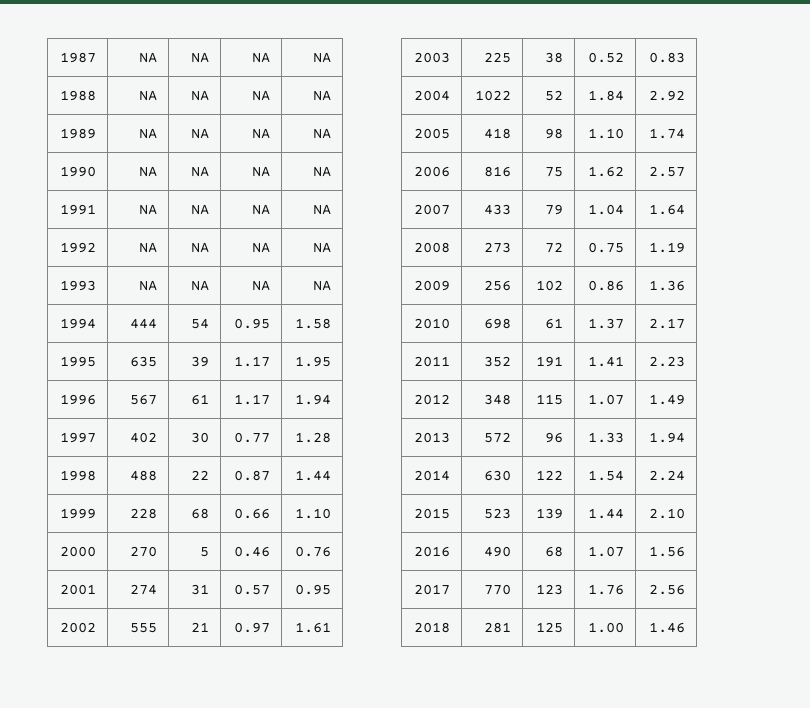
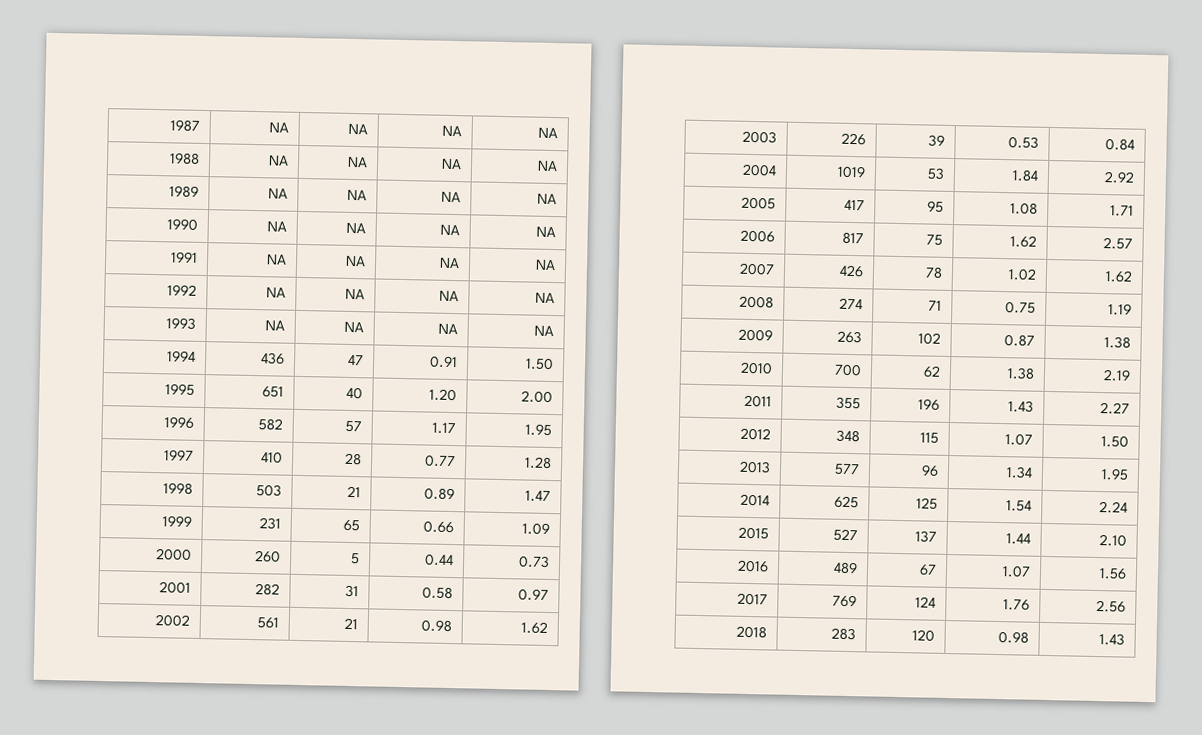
[130,318,158,329] [191,318,210,329] [234,318,271,329] [295,318,332,329] [60,356,97,367] [130,356,158,367] [191,356,210,367] [234,356,271,367] [295,356,332,367] [60,394,97,405] [130,394,158,405] [191,394,210,405] [234,394,271,405] [295,394,332,405] 444 | 54 | 0.95 | 1.58 // 1995 | 635 | 39 | 1.17 | 1.95 // 1996 | 567 | 61 | 1.17 | 1.94 -> [260,352,286,365] [348,354,365,366] [429,355,459,369] [525,357,555,371] [165,383,196,396] [262,386,285,398] [346,386,364,400] [429,388,458,402] [521,390,554,404] [164,416,195,429] [258,418,284,431] [345,420,363,433] [432,422,457,435] [525,423,553,437] 436 | 47 | 0.91 | 1.50 // 1995 | 651 | 40 | 1.20 | 2.00 // 1996 | 582 | 57 | 1.17 | 1.95
[130,432,158,443] [191,432,210,443] 402 | 30 -> [261,451,284,464] [344,452,363,466] 410 | 28
[130,470,158,481] [191,470,210,480] [234,470,271,481] [295,470,332,481] 488 | 22 | 0.87 | 1.44 -> [256,484,283,497] [347,485,362,498] [424,487,456,501] [525,490,552,503] 503 | 21 | 0.89 | 1.47
[130,508,158,519] [191,508,210,519] 228 | 68 -> [259,517,282,530] [343,519,361,532] 231 | 65
[295,508,332,519] 1.10 -> [522,522,551,536] 1.09
[130,546,158,557] 270 -> [255,550,282,563] 260
[234,546,271,557] [295,546,332,557] 0.46 | 0.76 -> [424,553,455,567] [518,555,551,569] 0.44 | 0.73
[130,584,158,595] 274 -> [255,583,281,596] 282
[234,584,271,595] [295,584,332,595] 0.57 | 0.95 -> [422,586,454,600] [518,588,550,602] 0.58 | 0.97
[130,623,158,633] [191,622,210,632] [234,622,271,633] [295,622,332,633] 555 | 21 | 0.97 | 1.61 -> [257,617,280,629] [344,617,359,630] [421,619,453,633] [521,621,549,635] 561 | 21 | 0.98 | 1.62
[484,52,512,63] [545,52,564,63] [588,52,625,63] [649,52,686,63] 225 | 38 | 0.52 | 0.83 -> [841,132,867,146] [928,134,946,147] [1008,136,1040,149] [1105,138,1136,151] 226 | 39 | 0.53 | 0.84
[475,90,512,101] [545,90,564,101] 1022 | 52 -> [837,165,867,179] [927,167,946,180] 1019 | 53
[484,128,512,139] [545,128,564,139] [588,128,625,139] [649,128,686,139] 418 | 98 | 1.10 | 1.74 -> [844,199,866,211] [927,200,945,213] [1010,202,1039,215] [1110,205,1135,217] 417 | 95 | 1.08 | 1.71
[484,166,512,177] 816 -> [842,231,865,245] 817
[484,204,512,215] [545,204,564,215] [588,204,625,215] [649,204,686,215] 433 | 79 | 1.04 | 1.64 -> [839,264,865,278] [925,266,944,279] [1008,268,1038,281] [1105,270,1134,283] 426 | 78 | 1.02 | 1.62
[484,242,512,253] [545,242,564,253] 273 | 72 -> [839,297,864,310] [928,300,943,311] 274 | 71
[484,280,512,291] 256 -> [837,330,863,344] 263
[588,280,625,291] [649,280,686,291] 0.86 | 1.36 -> [1004,334,1036,347] [1104,336,1132,349] 0.87 | 1.38
[484,318,512,329] [545,318,564,329] [588,318,625,329] [649,318,686,329] [414,356,451,367] [484,356,512,367] [536,356,564,367] [588,356,625,367] [649,356,686,367] 698 | 61 | 1.37 | 2.17 // 2011 | 352 | 191 | 1.41 | 2.23 -> [834,363,863,377] [923,365,942,378] [1007,367,1036,380] [1103,369,1132,382] [744,394,773,408] [836,396,862,410] [918,398,941,411] [1008,400,1035,413] [1100,402,1131,415] 700 | 62 | 1.38 | 2.19 // 2011 | 355 | 196 | 1.43 | 2.27
[649,394,686,405] 1.49 -> [1101,435,1130,448] 1.50
[484,432,512,443] 572 -> [834,463,861,476] 577
[588,432,625,443] [649,432,686,443] 1.33 | 1.94 -> [1006,466,1034,479] [1101,468,1130,481] 1.34 | 1.95
[484,470,512,481] [536,470,564,480] 630 | 122 -> [834,495,860,509] [916,497,939,510] 625 | 125
[484,508,512,519] [536,508,564,519] 523 | 139 -> [833,528,859,542] [915,530,938,543] 527 | 137
[484,546,512,557] [545,546,564,557] 490 | 68 -> [833,561,859,575] [919,564,938,576] 489 | 67
[484,584,512,595] [536,584,564,595] 770 | 123 -> [832,594,858,608] [915,596,937,608] 769 | 124
[484,622,512,633] [536,622,564,633] [588,622,625,633] [649,622,686,633] 281 | 125 | 1.00 | 1.46 -> [831,627,857,641] [912,629,936,642] [998,631,1030,644] [1099,633,1126,646] 283 | 120 | 0.98 | 1.43

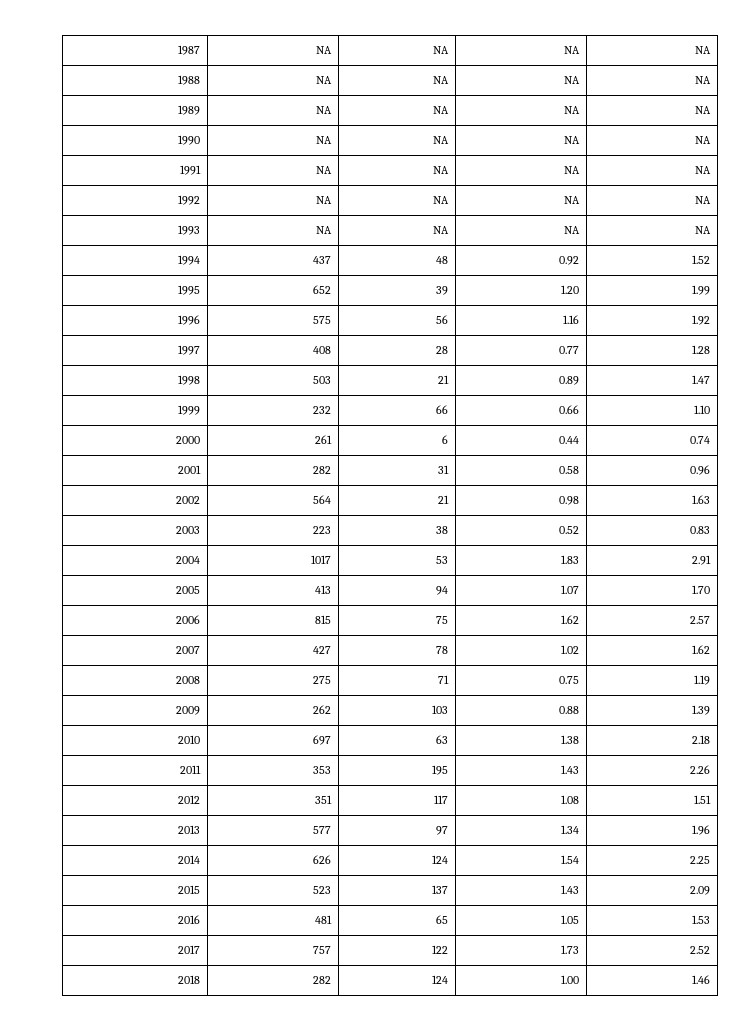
[260,352,286,365] [348,354,365,366] [429,355,459,369] [525,357,555,371] 436 | 47 | 0.91 | 1.50 -> [313,256,332,264] [436,256,449,264] [559,256,580,265] [692,255,711,264] 437 | 48 | 0.92 | 1.52
[262,386,285,398] [346,386,364,400] 651 | 40 -> [313,285,332,294] [436,286,449,295] 652 | 39
[521,390,554,404] 2.00 -> [692,285,711,295] 1.99
[258,418,284,431] [345,420,363,433] [432,422,457,435] [525,423,553,437] 582 | 57 | 1.17 | 1.95 -> [313,316,332,324] [436,315,449,324] [563,315,580,324] [692,315,711,325] 575 | 56 | 1.16 | 1.92
[261,451,284,464] 410 -> [313,346,332,354] 408
[259,517,282,530] [343,519,361,532] 231 | 65 -> [313,406,332,414] [436,405,449,414] 232 | 66
[522,522,551,536] 1.09 -> [694,405,711,414] 1.10
[255,550,282,563] [351,553,361,565] 260 | 5 -> [315,435,333,444] [442,435,449,444] 261 | 6
[518,555,551,569] 0.73 -> [690,436,711,444] 0.74
[518,588,550,602] 0.97 -> [690,465,711,475] 0.96
[257,617,280,629] 561 -> [313,495,332,504] 564
[521,621,549,635] 1.62 -> [692,495,711,504] 1.63
[841,132,867,146] [928,134,946,147] [1008,136,1040,149] [1105,138,1136,151] 226 | 39 | 0.53 | 0.84 -> [313,526,332,534] [436,526,449,534] [559,526,580,534] [690,526,711,534] 223 | 38 | 0.52 | 0.83
[837,165,867,179] 1019 -> [311,555,332,564] 1017
[1012,169,1040,182] [1104,171,1136,184] 1.84 | 2.92 -> [561,555,580,564] [692,555,712,565] 1.83 | 2.91
[844,199,866,211] [927,200,945,213] [1010,202,1039,215] [1110,205,1135,217] 417 | 95 | 1.08 | 1.71 -> [315,585,332,594] [436,586,449,595] [561,585,580,594] [692,585,711,594] 413 | 94 | 1.07 | 1.70
[842,231,865,245] 817 -> [315,615,332,624] 815
[839,264,865,278] 426 -> [313,646,332,654] 427
[839,297,864,310] 274 -> [313,676,332,684] 275
[837,330,863,344] [918,332,942,345] [1004,334,1036,347] [1104,336,1132,349] 263 | 102 | 0.87 | 1.38 -> [313,705,332,714] [432,705,449,714] [559,706,580,714] [692,705,711,715] 262 | 103 | 0.88 | 1.39
[834,363,863,377] [923,365,942,378] 700 | 62 -> [313,735,332,745] [436,735,449,744] 697 | 63
[1103,369,1132,382] 2.19 -> [692,735,711,744] 2.18
[836,396,862,410] [918,398,941,411] [1008,400,1035,413] [1100,402,1131,415] 355 | 196 | 1.43 | 2.27 -> [313,766,332,774] [432,765,449,775] [561,765,580,774] [690,765,711,774] 353 | 195 | 1.43 | 2.26
[836,429,861,443] [920,432,940,444] [1005,433,1034,446] [1101,435,1130,448] 348 | 115 | 1.07 | 1.50 -> [315,795,333,804] [434,795,449,804] [561,795,580,804] [694,795,712,804] 351 | 117 | 1.08 | 1.51
[921,464,940,477] 96 -> [436,826,449,835] 97
[1101,468,1130,481] 1.95 -> [692,825,711,835] 1.96
[834,495,860,509] [916,497,939,510] 625 | 125 -> [313,855,332,864] [432,855,449,864] 626 | 124
[1099,501,1129,514] 2.24 -> [690,856,711,864] 2.25
[833,528,859,542] 527 -> [313,886,332,894] 523
[1006,533,1032,545] [1099,534,1128,547] 1.44 | 2.10 -> [561,885,580,894] [690,886,711,895] 1.43 | 2.09
[833,561,859,575] [919,564,938,576] [1002,565,1032,578] [1099,568,1128,580] [737,592,769,606] [832,594,858,608] [915,596,937,608] [1003,599,1031,611] [1096,599,1127,613] [736,625,768,639] [831,627,857,641] [912,629,936,642] [998,631,1030,644] [1099,633,1126,646] 489 | 67 | 1.07 | 1.56 // 2017 | 769 | 124 | 1.76 | 2.56 // 2018 | 283 | 120 | 0.98 | 1.43 -> [315,915,333,924] [436,915,449,924] [561,915,580,924] [692,915,711,924] [178,945,201,954] [313,946,332,954] [432,945,449,954] [561,945,580,954] [690,946,711,954] [178,975,201,984] [313,976,332,984] [432,975,449,984] [561,975,580,984] [692,975,711,984] 481 | 65 | 1.05 | 1.53 // 2017 | 757 | 122 | 1.73 | 2.52 // 2018 | 282 | 124 | 1.00 | 1.46

